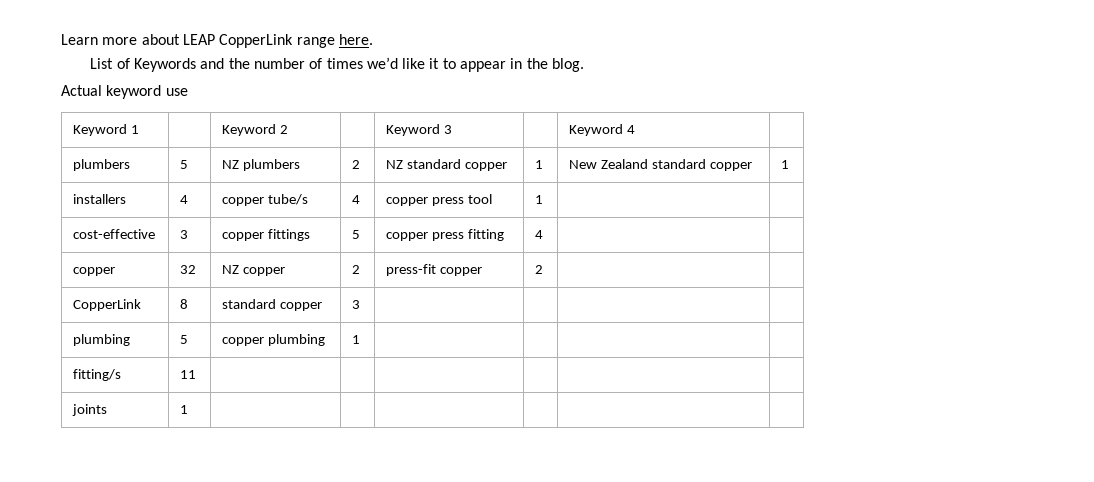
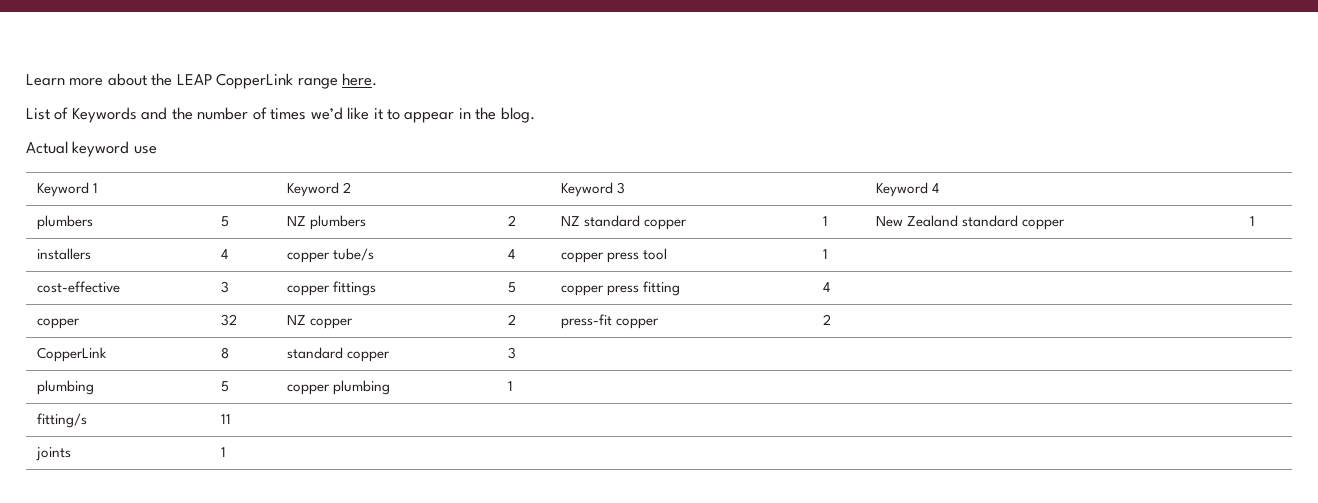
(180, 39) none -> [151,73,173,86] the

